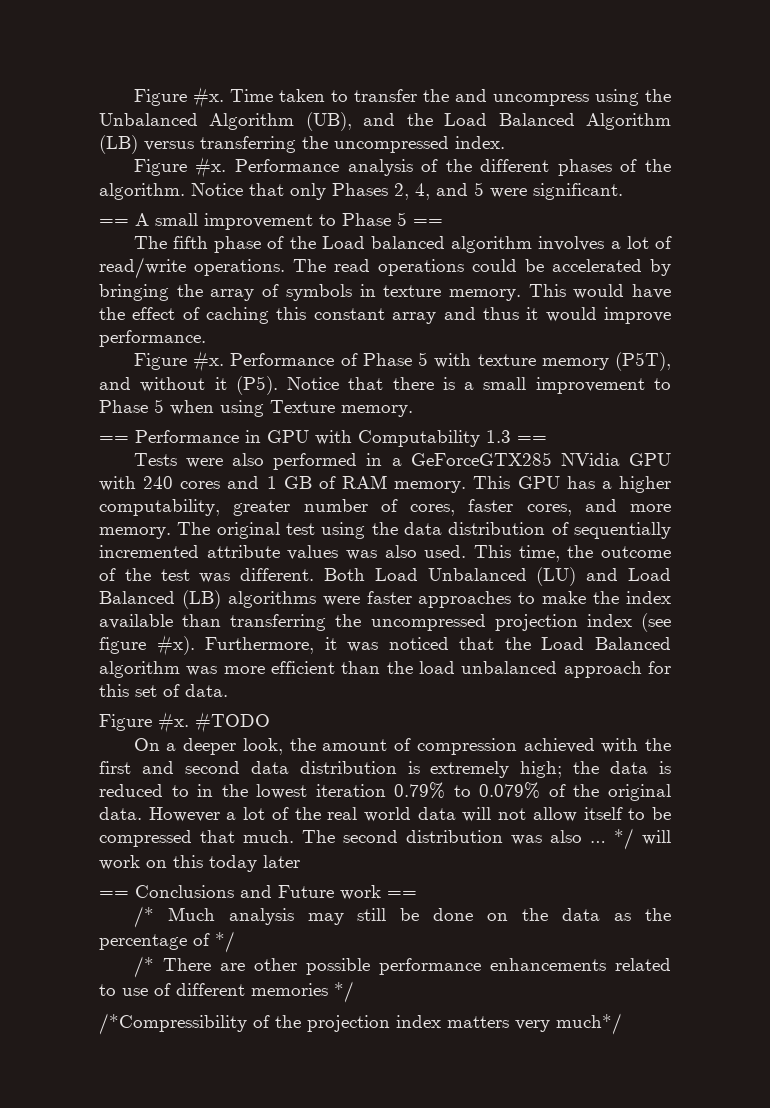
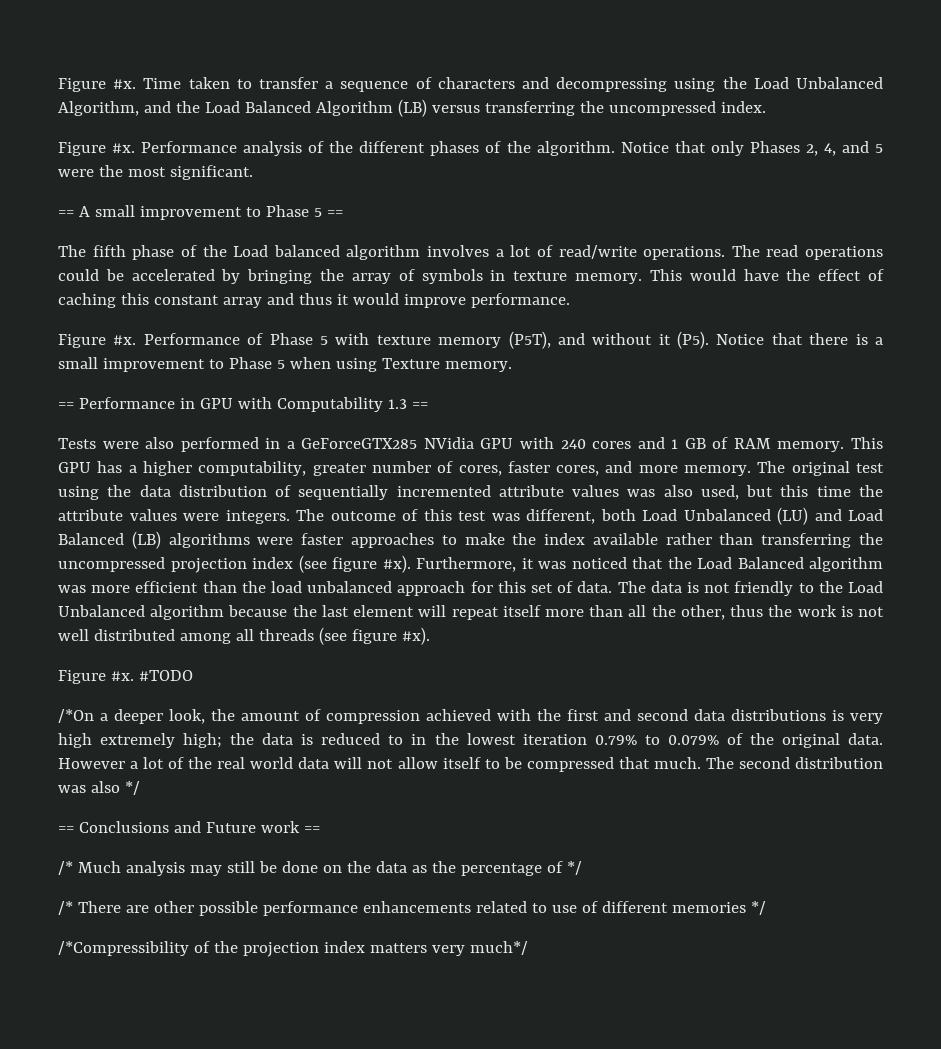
[422,89,671,106] [99,112,352,131] the and uncompress using the Unbalanced Algorithm (UB), -> [325,77,884,92] [58,101,139,116] a sequence of characters and decompressing using the Load Unbalanced Algorithm,
(527, 193) none -> [98,165,166,177] the most
[424,545,594,562] used. This time, the -> [700,485,883,500] [58,509,324,524] used, but this time the attribute values were integers. The
[124,568,151,581] the -> [423,509,452,521] this
[240,568,365,581] different. Both -> [526,509,636,524] different, both
(173, 621) none -> [665,533,712,545] rather
(228, 690) none -> [617,581,884,596] [58,605,884,620] [58,627,430,645] The data is not friendly to the Load Unbalanced algorithm because the last element will repeat itself more than all the other, thus the work is not well distributed among all threads (see figure #x).
[133,738,160,751] On -> [58,709,94,723] /*On
[299,761,420,774] distribution is -> [731,709,883,724] [58,733,92,748] distributions is very high
[590,828,671,850] [99,855,300,872] … */ will work on this today later -> [124,781,140,795] */

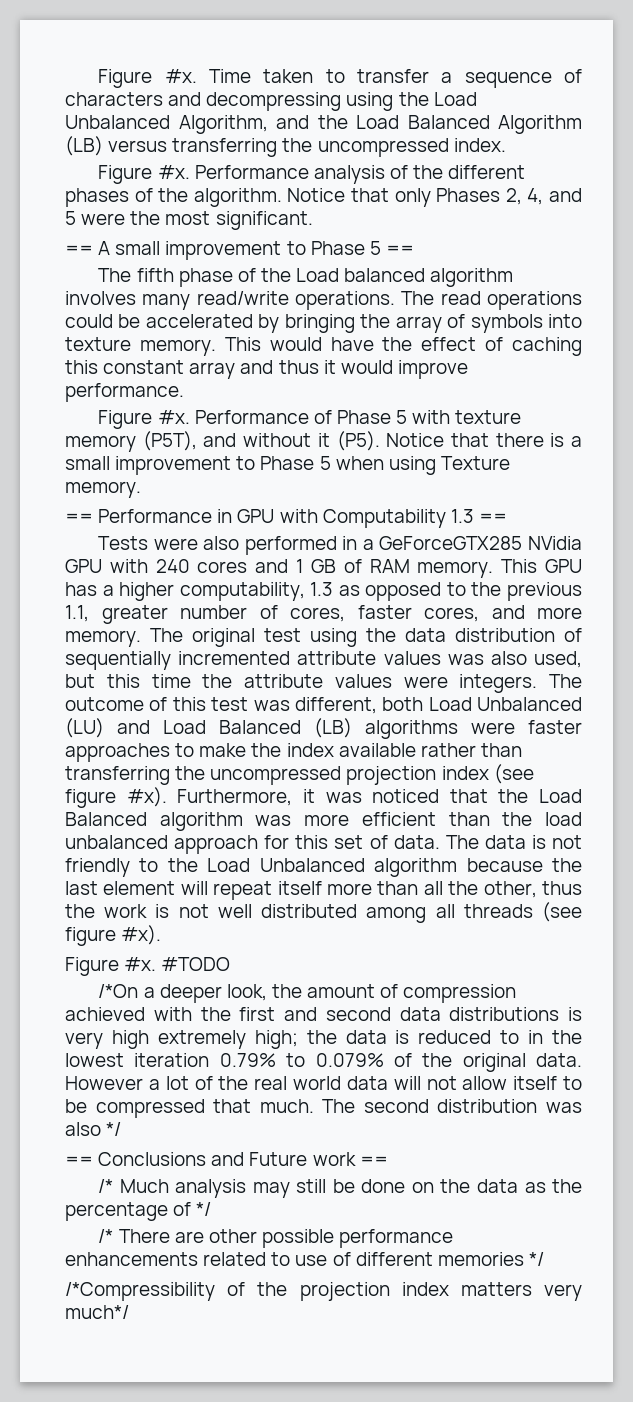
[495,245,553,257] a lot of -> [142,294,191,310] many
[490,270,506,281] in -> [548,314,583,328] into
(307, 468) none -> [310,582,582,601] [65,605,89,622] 1.3 as opposed to the previous 1.1,

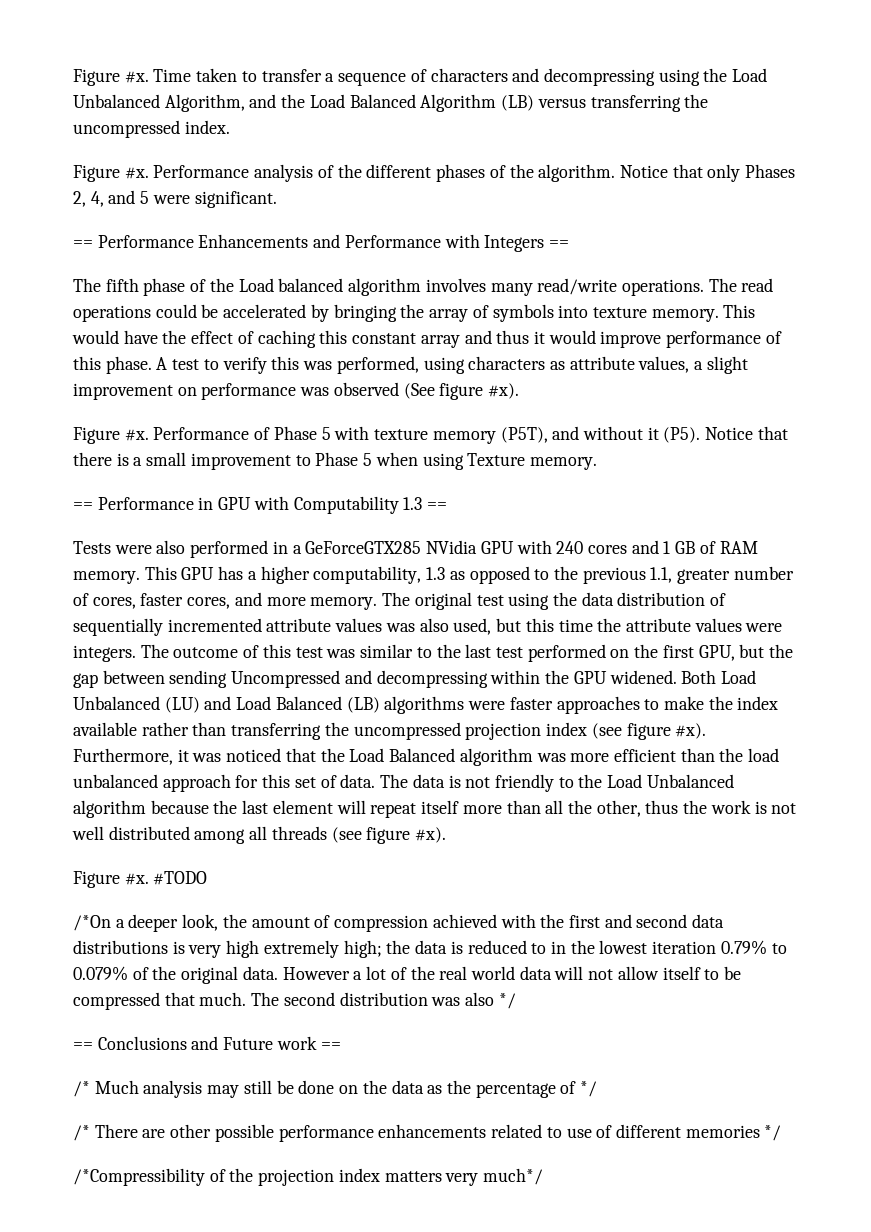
[130,211,211,225] the most -> (190, 199) none
[98,241,381,260] A small improvement to Phase 5 -> [97,234,545,252] Performance Enhancements and Performance with Integers
[65,383,184,402] performance. -> [666,331,782,348] [73,356,748,374] [73,382,520,400] performance of this phase. A test to verify this was performed, using characters as attribute values, a slight improvement on performance was observed (See figure #x).
[294,697,424,714] different, both -> [360,644,794,662] [73,670,717,688] similar to the last test performed on the first GPU, but the gap between sending Uncompressed and decompressing within the GPU widened. Both

